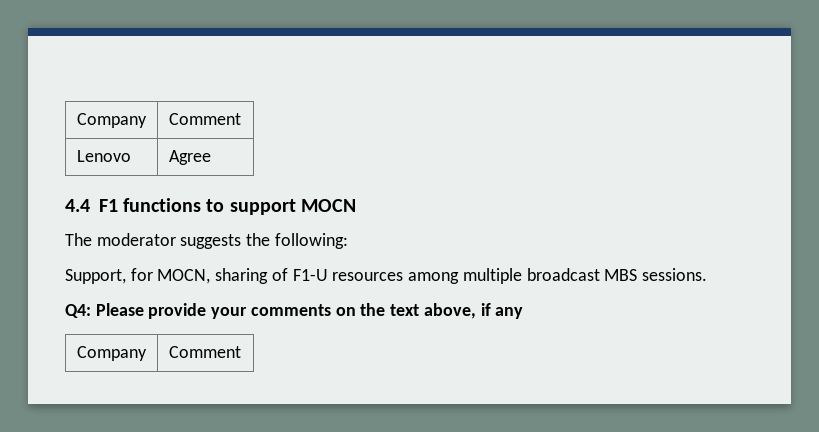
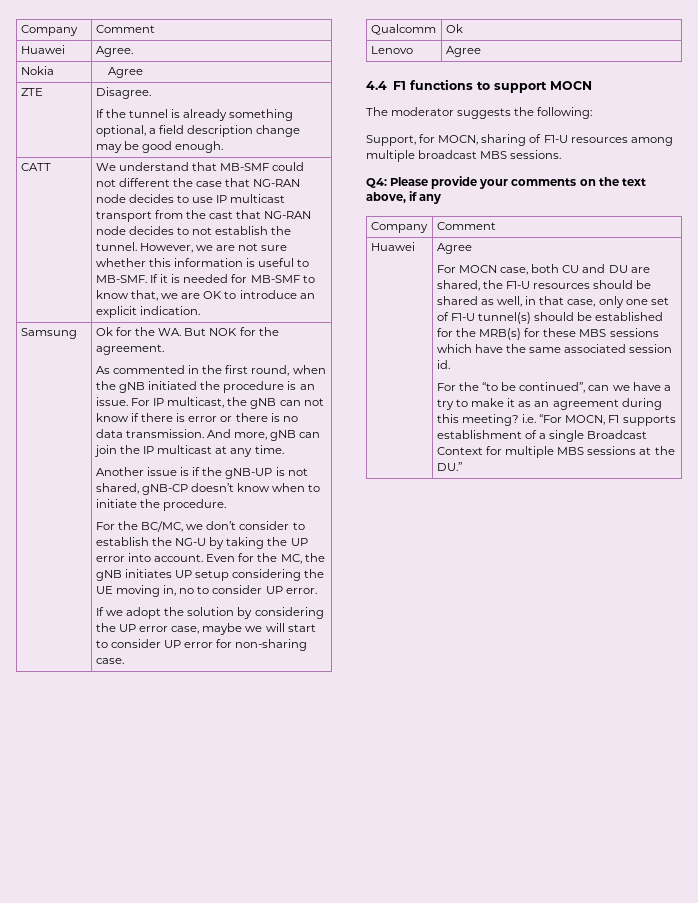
[76,113,147,128] [168,113,241,125] Company | Comment -> [20,25,78,36] [95,25,155,33] [20,45,65,54] [95,46,133,57] [20,66,54,75] [108,67,144,78] [20,88,43,96] [95,87,151,99] [95,109,294,121] [95,125,301,137] [95,141,224,153] [20,163,51,171] [95,162,305,171] [95,178,301,187] [95,194,286,203] [95,210,312,222] [95,226,292,235] [95,242,288,253] [95,258,310,267] [95,274,315,283] [95,290,315,301] [95,306,200,318] [20,328,77,339] [95,327,279,336] [95,344,164,355] [95,365,326,376] [95,381,315,393] [95,397,324,409] [95,413,298,422] [95,429,321,441] [93,445,284,457] [95,467,308,479] [95,483,321,495] [95,499,227,511] [95,521,305,532] [95,537,308,549] [95,553,325,564] [95,569,325,581] [95,585,317,597] [95,607,324,619] [95,623,316,635] [95,639,308,651] [95,658,124,664] [370,24,436,35] [445,24,463,33] Company | Comment // Huawei | Agree. // Nokia | Agree // ZTE | Disagree. // If the tunnel is already something optional, a field description change may be good enough. // CATT | We understand that MB-SMF could not different the case that NG-RAN node decides to use IP multicast transport from the cast that NG-RAN node decides to not establish the tunnel. However, we are not sure whether this information is useful to MB-SMF. If it is needed for MB-SMF to know that, we are OK to introduce an explicit indication. // Samsung | Ok for the WA. But NOK for the agreement. // As commented in the first round, when the gNB initiated the procedure is an issue. For IP multicast, the gNB can not know if there is error or there is no data transmission. And more, gNB can join the IP multicast at any time. // Another issue is if the gNB-UP is not shared, gNB-CP doesn’t know when to initiate the procedure. // For the BC/MC, we don’t consider to establish the NG-U by taking the UP error into account. Even for the MC, the gNB initiates UP setup considering the UE moving in, no to consider UP error. // If we adopt the solution by considering the UP error case, maybe we will start to consider UP error for non-sharing case. // Qualcomm | Ok
(241, 352) none -> [370,242,415,251] [436,243,472,254] [436,264,650,275] [436,280,652,291] [436,296,669,308] [436,312,664,324] [436,328,659,340] [436,344,673,353] [436,360,450,369] [436,382,671,393] [436,398,662,410] [436,414,676,426] [436,430,648,442] [436,446,675,458] [436,462,462,471] // Huawei | Agree // For MOCN case, both CU and DU are shared, the F1-U resources should be shared as well, in that case, only one set of F1-U tunnel(s) should be established for the MRB(s) for these MBS sessions which have the same associated session id. // For the “to be continued”, can we have a try to make it as an agreement during this meeting? i.e. “For MOCN, F1 supports establishment of a single Broadcast Context for multiple MBS sessions at the DU.”

